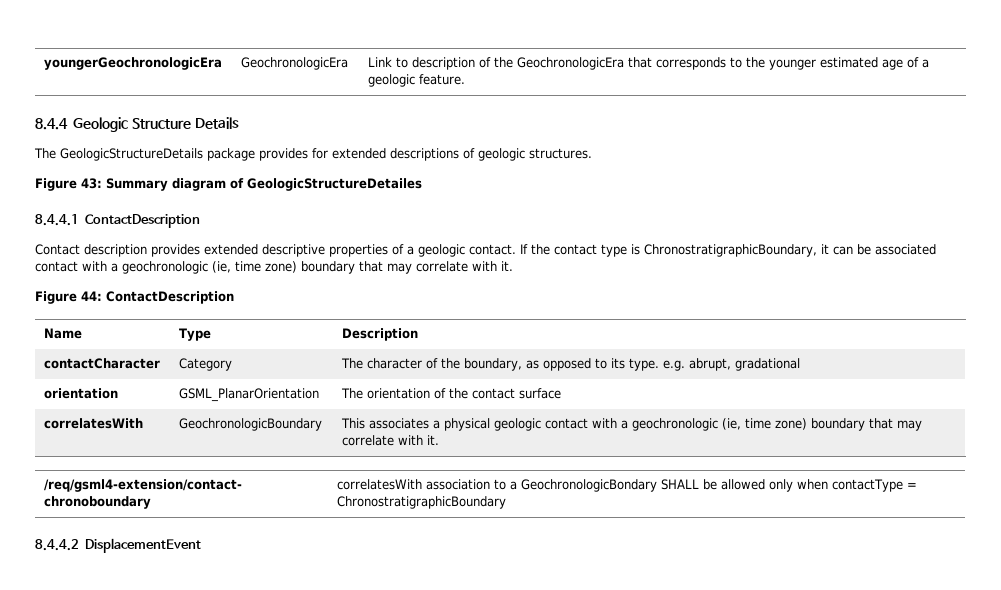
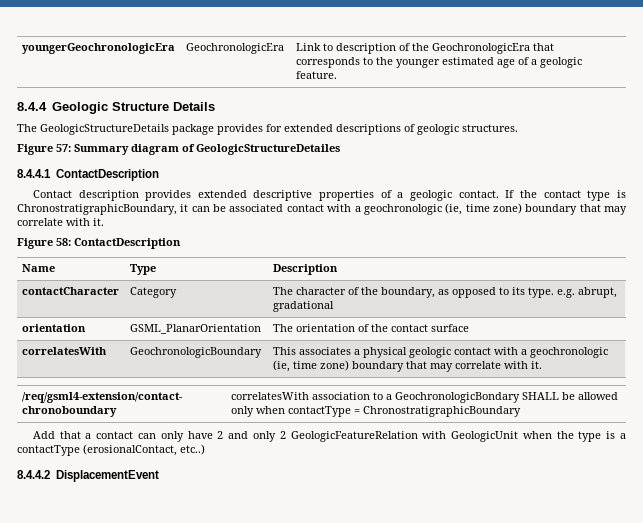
[81,178,102,189] 43: -> [56,144,71,152] 57:
[81,291,102,301] 44: -> [56,238,71,246] 58:
(507, 502) none -> [32,431,626,442] [17,444,205,456] // Add that a contact can only have 2 and only 2 GeologicFeatureRelation with GeologicUnit when the type is a contactType (erosionalContact, etc..)

